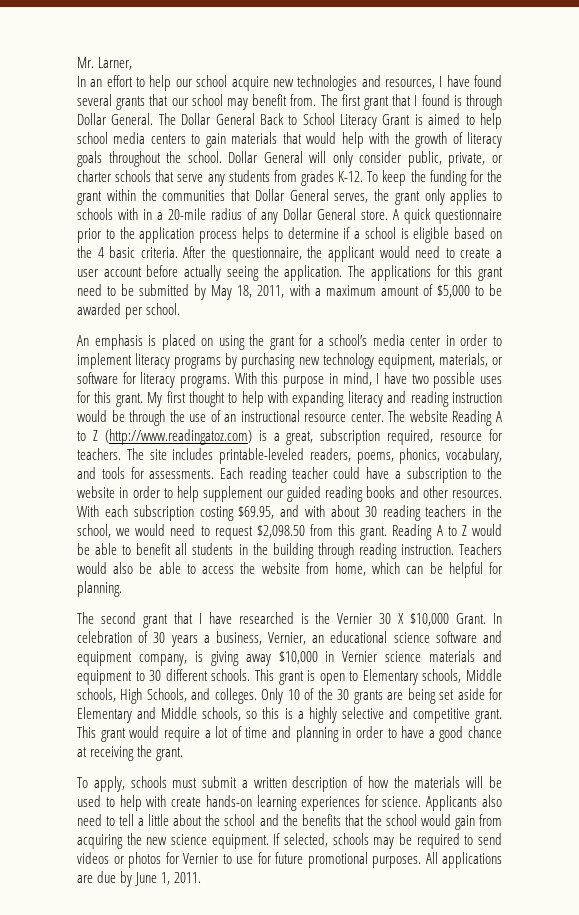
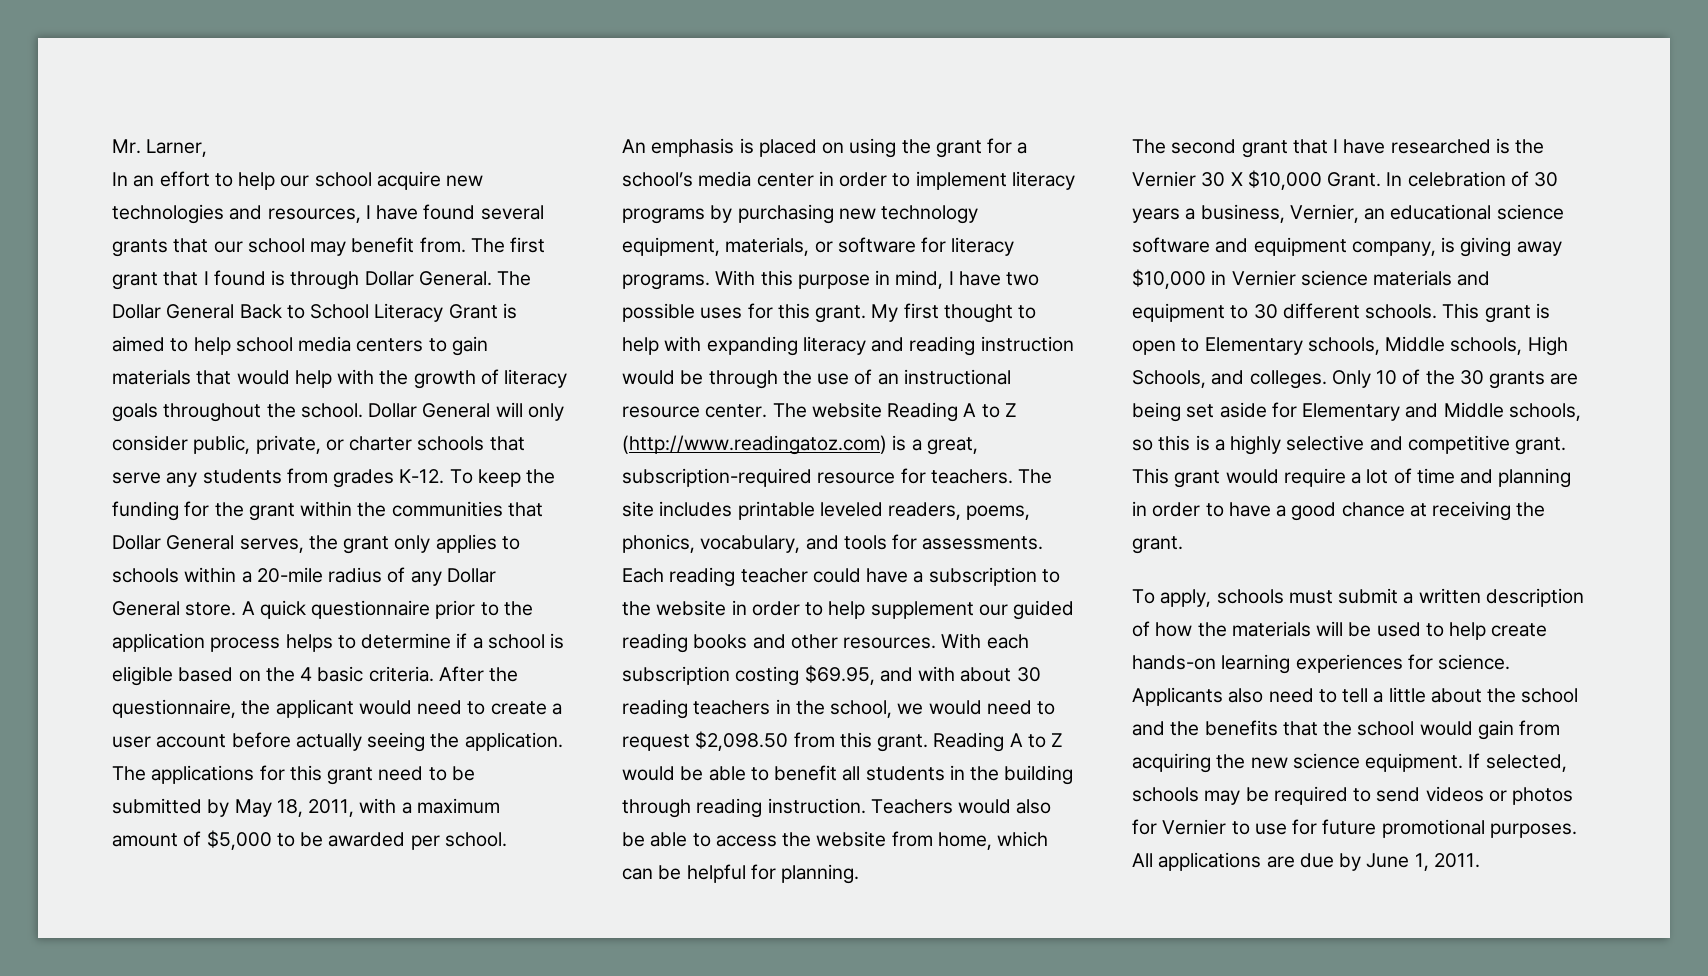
[118,208,152,220] with in -> [184,567,237,583] within
[320,429,434,445] subscription required, -> [622,468,812,487] subscription-required
[219,448,304,464] printable-leveled -> [737,501,883,520] printable leveled
[146,795,167,807] with -> (1487, 631) none

